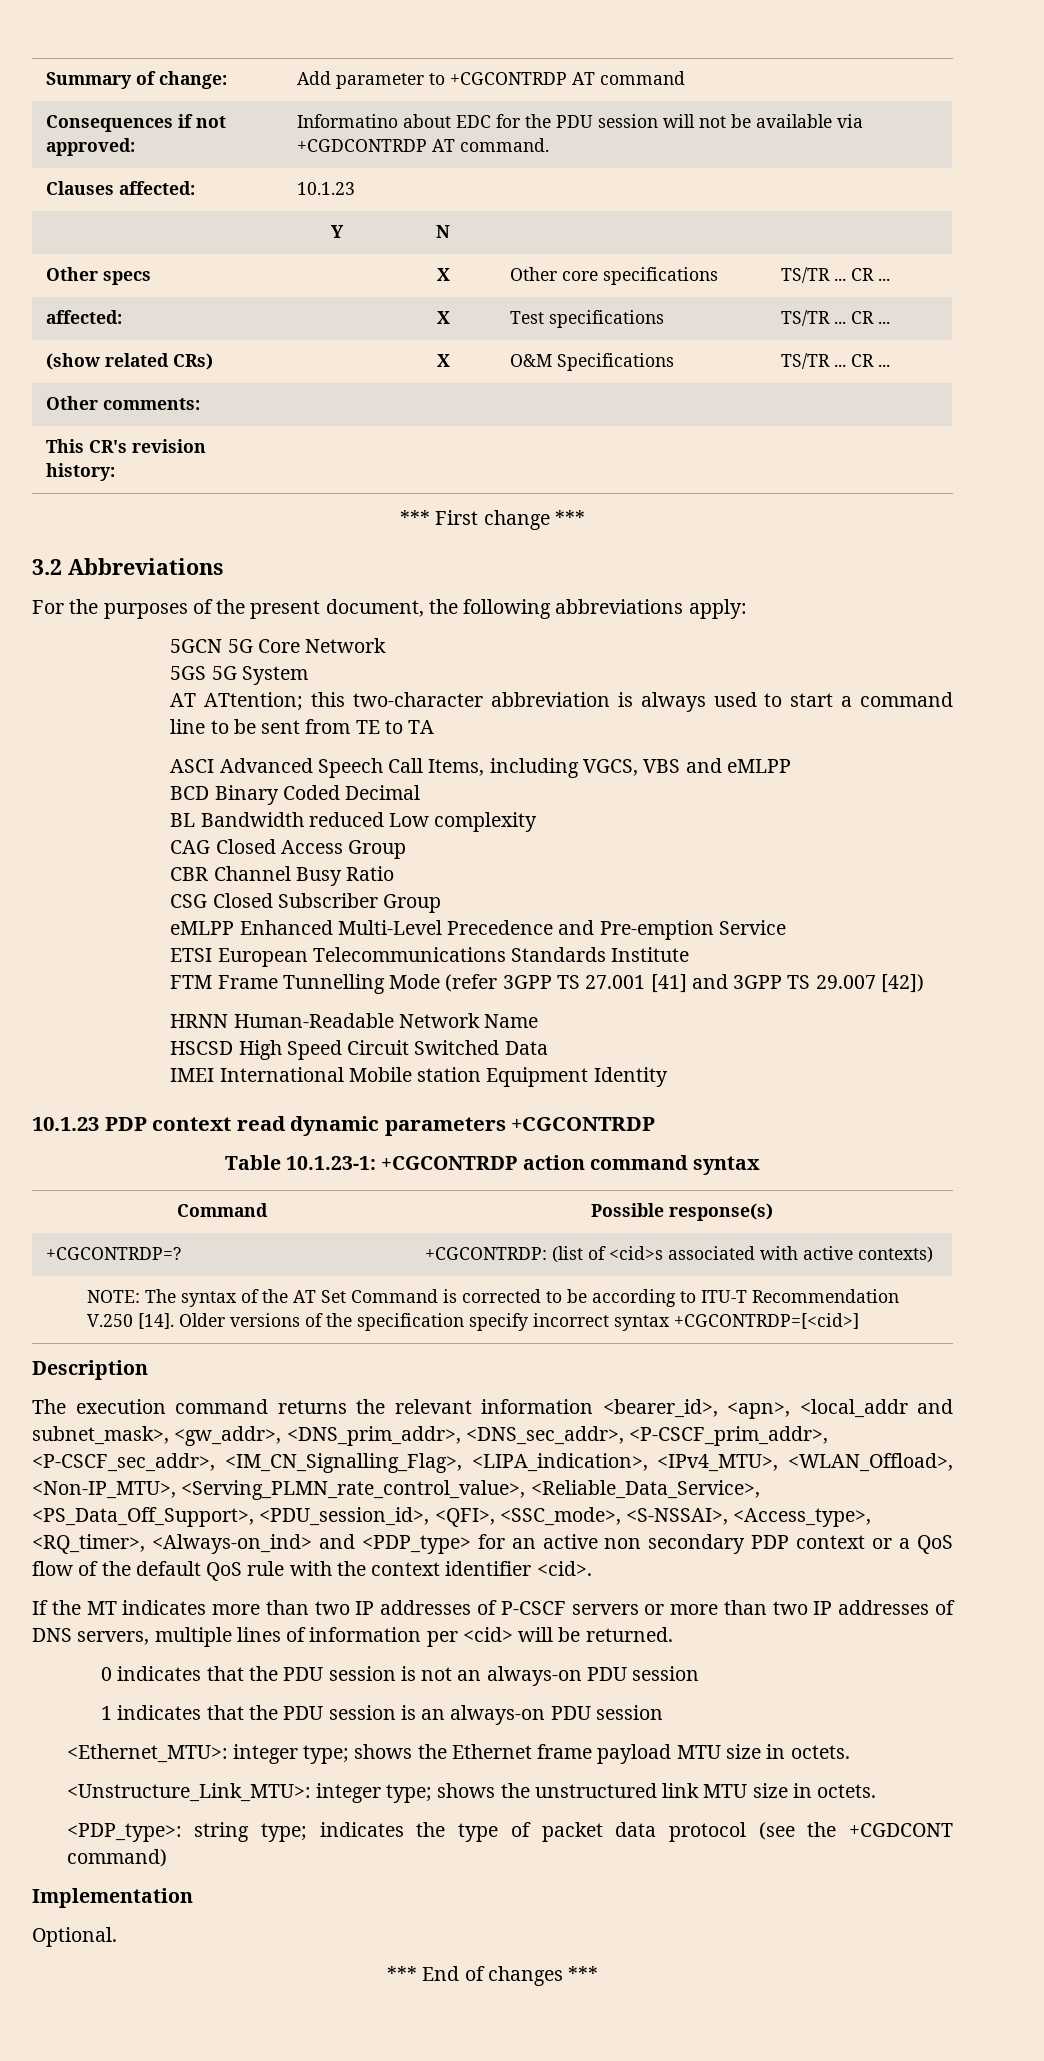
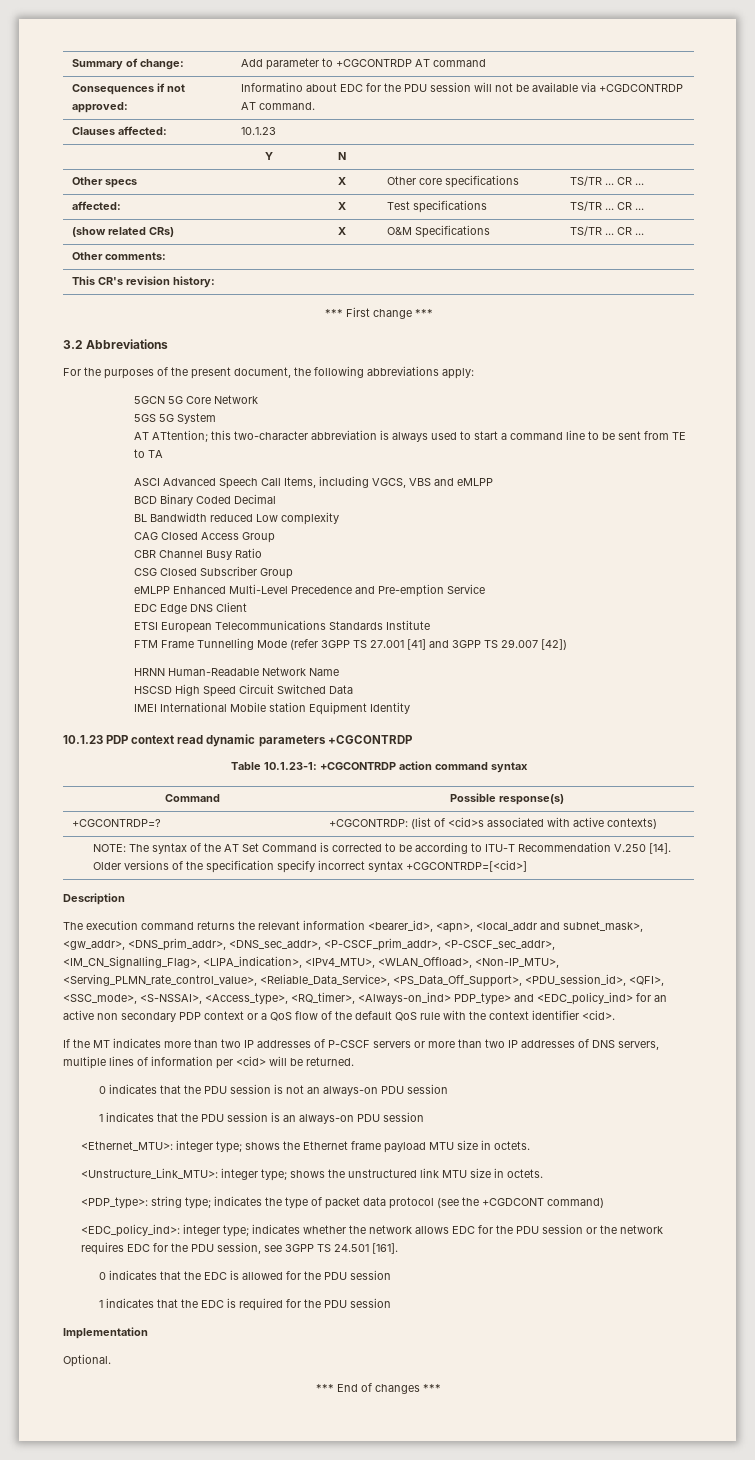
(787, 927) none -> [134,602,248,614] // EDC Edge DNS Client
[318,1534,471,1554] and <PDP_type> -> [454,992,633,1005] PDP_type> and <EDC_policy_ind>
(167, 1858) none -> [80,1224,663,1237] [80,1242,398,1255] [98,1270,391,1280] [98,1298,391,1311] // <EDC_policy_ind>: integer type; indicates whether the network allows EDC for the PDU session or the network requires EDC for the PDU session, see 3GPP TS 24.501 [161]. // 0 indicates that the EDC is allowed for the PDU session // 1 indicates that the EDC is required for the PDU session

